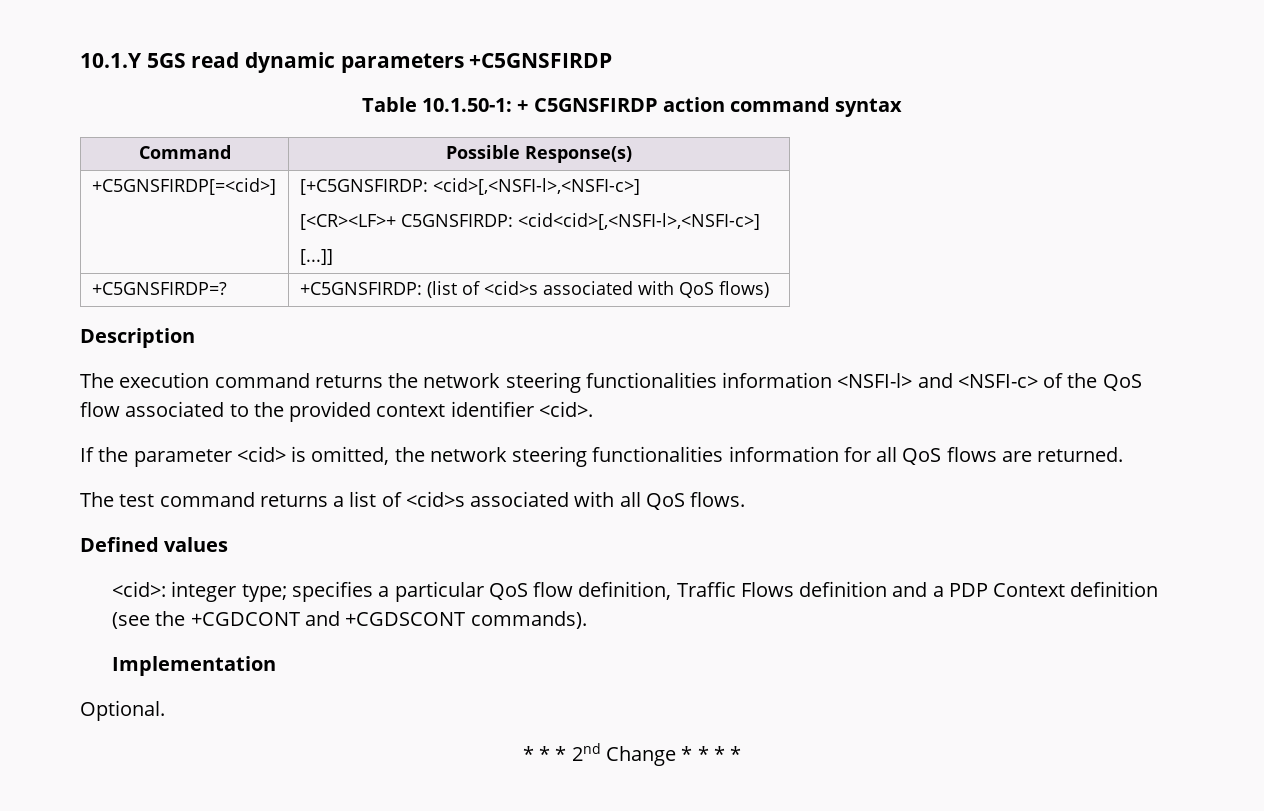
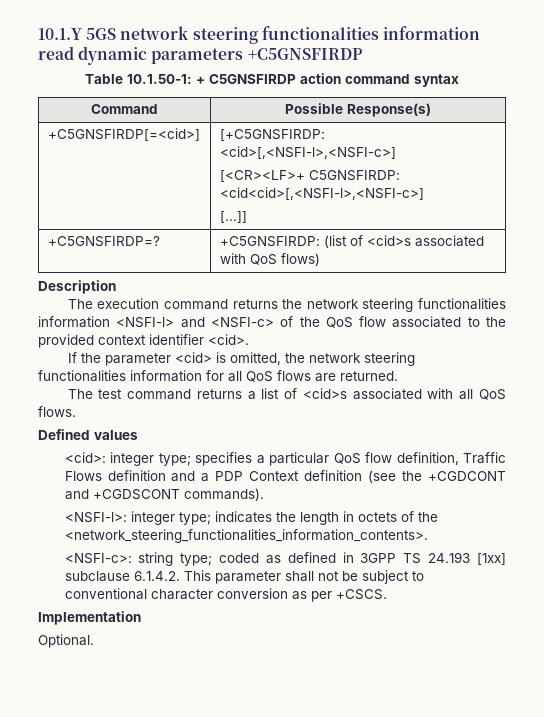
(186, 60) none -> [120,26,480,44] network steering functionalities information
[112,656,277,676] [80,700,165,721] [522,743,742,766] Implementation // Optional. // * * * 2nd Change * * * * -> [64,511,438,525] [64,529,428,543] [64,552,507,566] [64,570,424,584] [64,588,387,602] [38,611,141,625] [38,634,94,648] <NSFI-l>: integer type; indicates the length in octets of the <network_steering_functionalities_information_contents>. // <NSFI-c>: string type; coded as defined in 3GPP TS 24.193 [1xx] subclause 6.1.4.2. This parameter shall not be subject to conventional character conversion as per +CSCS. // Implementation // Optional.

